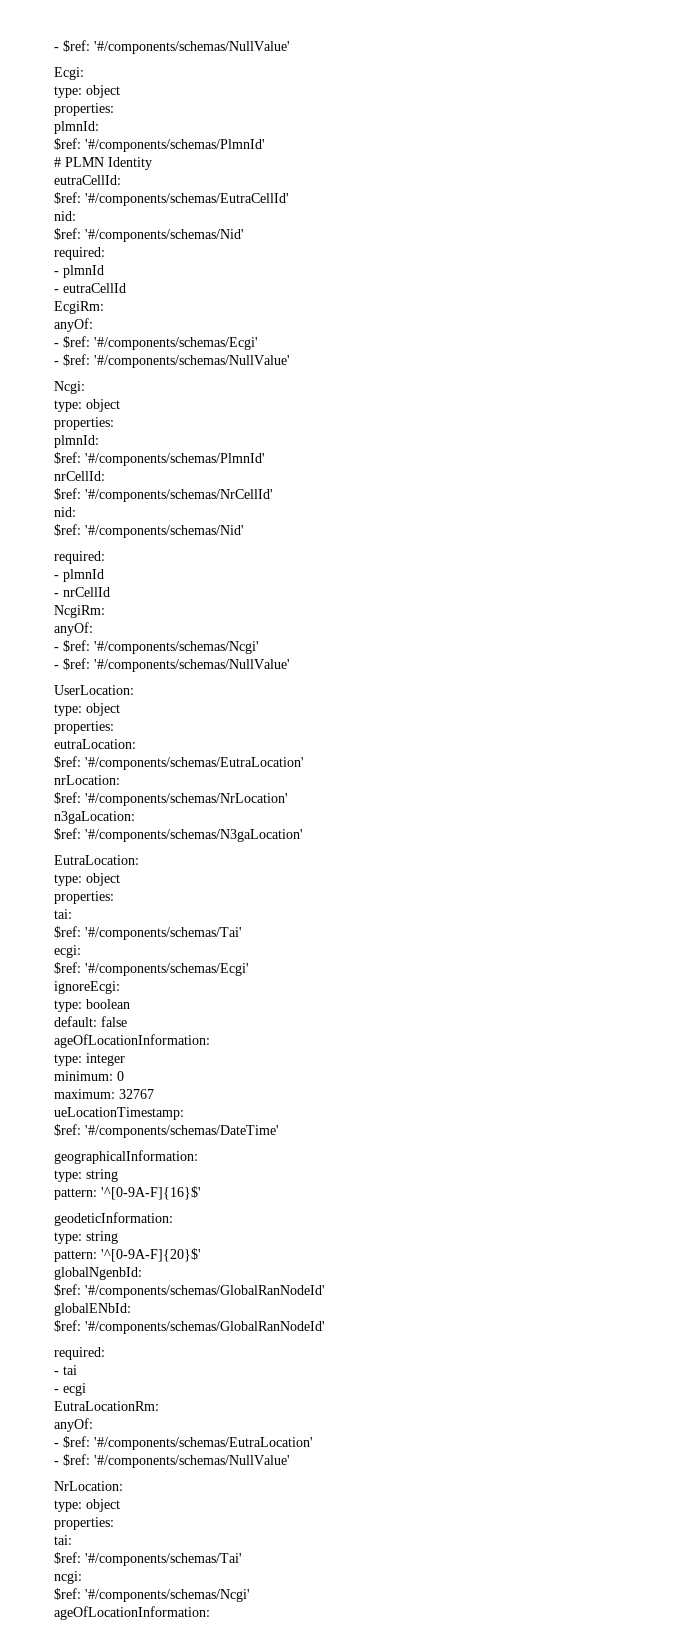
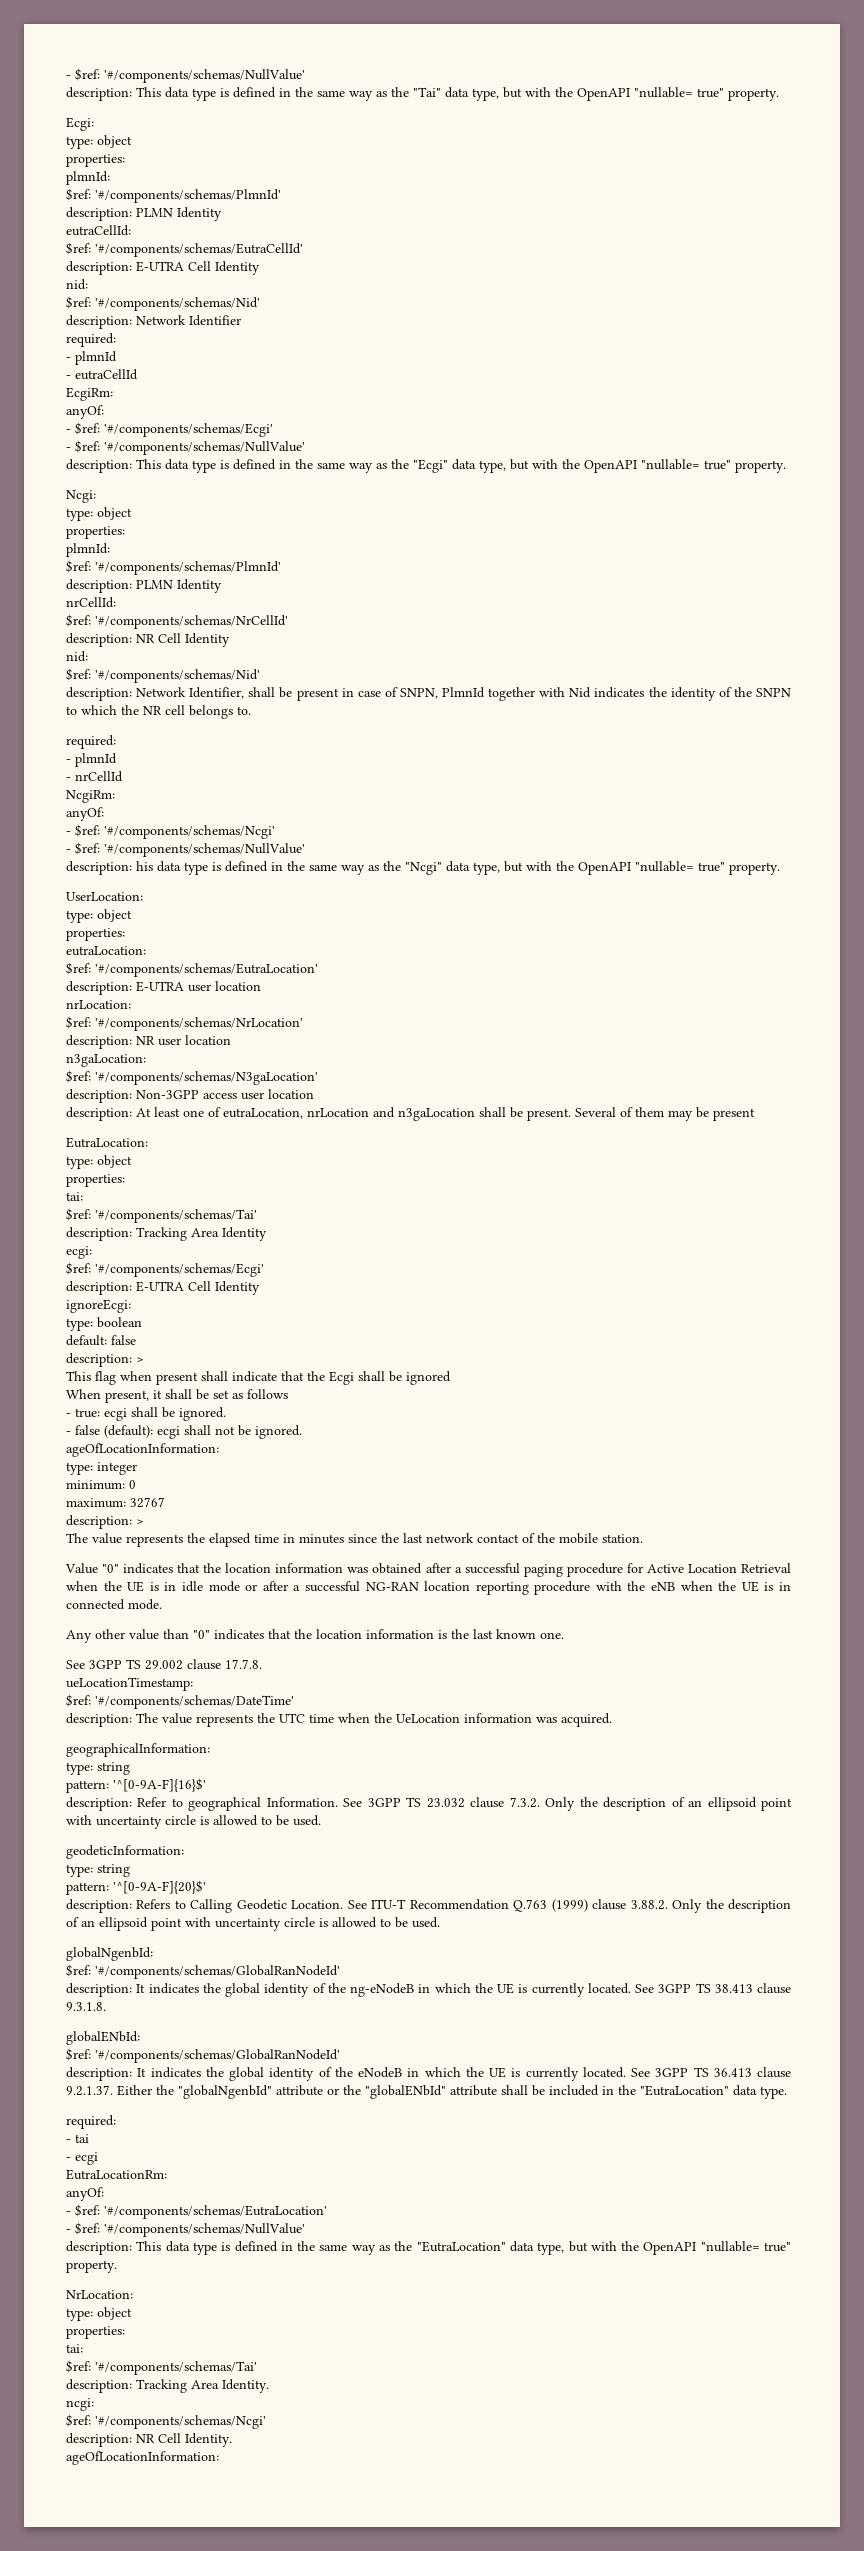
[54,40,290,54] - $ref: '#/components/schemas/NullValue' -> [66,68,305,83] [66,87,779,101] - $ref: '#/components/schemas/NullValue' // description: This data type is defined in the same way as the "Tai" data type, but with the OpenAPI "nullable= true" property.
[54,157,61,167] # -> [66,207,132,221] description:
[54,211,76,221] [54,228,244,242] // nid: // $ref: '#/components/schemas/Nid' -> [66,261,260,275] [66,279,88,290] [66,296,260,311] [66,315,241,329] // description: E-UTRA Cell Identity // nid: // $ref: '#/components/schemas/Nid' // description: Network Identifier
(290, 361) none -> [66,459,786,473] // description: This data type is defined in the same way as the "Ecgi" data type, but with the OpenAPI "nullable= true" property.
(265, 459) none -> [66,579,222,593] // description: PLMN Identity
[54,507,76,517] [54,524,244,538] // nid: // $ref: '#/components/schemas/Nid' -> [66,633,230,647] [66,651,88,662] [66,668,260,683] [66,687,791,701] [66,705,251,719] // description: NR Cell Identity // nid: // $ref: '#/components/schemas/Nid' // description: Network Identifier, shall be present in case of SNPN, PlmnId together with Nid indicates the identity of the SNPN to which the NR cell belongs to.
(290, 665) none -> [66,861,780,875] // description: his data type is defined in the same way as the "Ncgi" data type, but with the OpenAPI "nullable= true" property.
(304, 763) none -> [66,981,261,995] // description: E-UTRA user location
(288, 799) none -> [66,1035,231,1049] // description: NR user location
(303, 835) none -> [66,1089,314,1103] [66,1107,755,1121] // description: Non-3GPP access user location // description: At least one of eutraLocation, nrLocation and n3gaLocation shall be present. Several of them may be present
(242, 933) none -> [66,1227,267,1241] // description: Tracking Area Identity
(249, 969) none -> [66,1281,260,1295] // description: E-UTRA Cell Identity
(127, 1021) none -> [66,1353,144,1367] [66,1371,451,1385] [66,1389,288,1403] [66,1407,226,1421] [66,1425,302,1439] // description: > // This flag when present shall indicate that the Ecgi shall be ignored // When present, it shall be set as follows // - true: ecgi shall be ignored. // - false (default): ecgi shall not be ignored.
[54,1107,184,1120] [54,1124,279,1138] ueLocationTimestamp: // $ref: '#/components/schemas/DateTime' -> [66,1515,144,1529] [66,1533,643,1547] [65,1563,791,1577] [66,1581,792,1595] [66,1599,162,1610] [66,1629,564,1643] [66,1659,262,1670] [66,1677,193,1691] [66,1694,294,1709] [66,1713,612,1727] description: > // The value represents the elapsed time in minutes since the last network contact of the mobile station. // Value "0" indicates that the location information was obtained after a successful paging procedure for Active Location Retrieval when the UE is in idle mode or after a successful NG-RAN location reporting procedure with the eNB when the UE is in connected mode. // Any other value than "0" indicates that the location information is the last known one. // See 3GPP TS 29.002 clause 17.7.8. // ueLocationTimestamp: // $ref: '#/components/schemas/DateTime' // description: The value represents the UTC time when the UeLocation information was acquired.
(201, 1193) none -> [66,1797,793,1811] [66,1815,321,1829] // description: Refer to geographical Information. See 3GPP TS 23.032 clause 7.3.2. Only the description of an ellipsoid point with uncertainty circle is allowed to be used.
[54,1267,142,1280] [54,1284,325,1298] [54,1303,131,1316] [54,1320,325,1334] globalNgenbId: // $ref: '#/components/schemas/GlobalRanNodeId' // globalENbId: // $ref: '#/components/schemas/GlobalRanNodeId' -> [66,1899,791,1913] [66,1917,440,1931] [66,1947,153,1961] [66,1964,340,1979] [66,1983,791,1997] [66,2002,106,2011] [66,2031,140,2045] [66,2048,340,2063] [66,2067,791,2081] [66,2085,787,2099] description: Refers to Calling Geodetic Location. See ITU-T Recommendation Q.763 (1999) clause 3.88.2. Only the description of an ellipsoid point with uncertainty circle is allowed to be used. // globalNgenbId: // $ref: '#/components/schemas/GlobalRanNodeId' // description: It indicates the global identity of the ng-eNodeB in which the UE is currently located. See 3GPP TS 38.413 clause 9.3.1.8. // globalENbId: // $ref: '#/components/schemas/GlobalRanNodeId' // description: It indicates the global identity of the eNodeB in which the UE is currently located. See 3GPP TS 36.413 clause 9.2.1.37. Either the "globalNgenbId" attribute or the "globalENbId" attribute shall be included in the "EutraLocation" data type.
(290, 1461) none -> [66,2241,791,2255] [66,2260,117,2273] // description: This data type is defined in the same way as the "EutraLocation" data type, but with the OpenAPI "nullable= true" property.
(242, 1559) none -> [66,2379,269,2393] // description: Tracking Area Identity.
(250, 1595) none -> [66,2433,232,2447] // description: NR Cell Identity.

